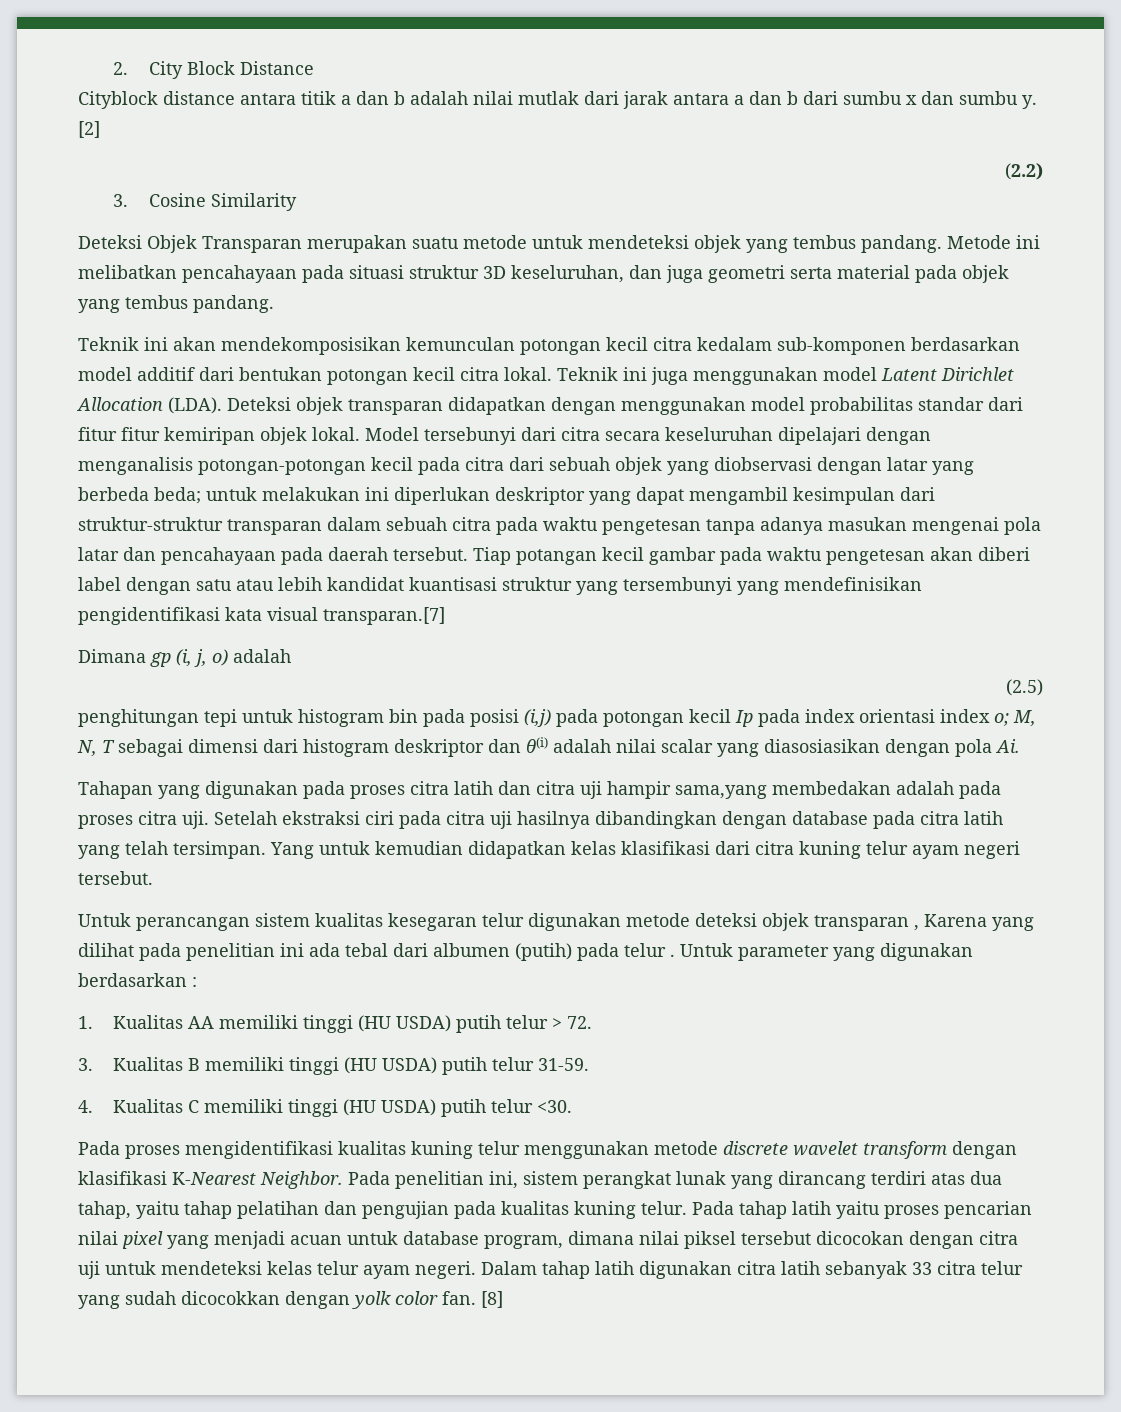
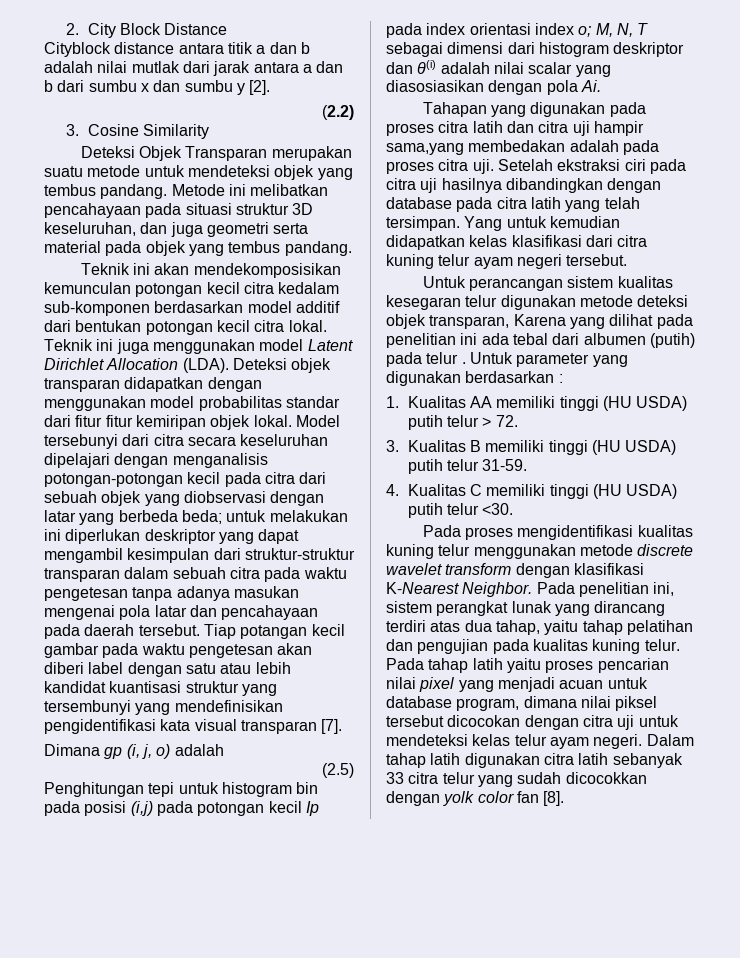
[1022,95,1037,109] [78,121,100,138] y. [2] -> [236,80,271,95] y [2].
[323,607,445,625] transparan.[7] -> [240,719,343,734] transparan [7].
[78,709,199,727] penghitungan -> [44,782,144,797] Penghitungan
[814,915,919,931] transparan , -> [429,315,510,329] transparan,
[442,1291,503,1308] fan. [8] -> [516,791,565,806] fan [8].

